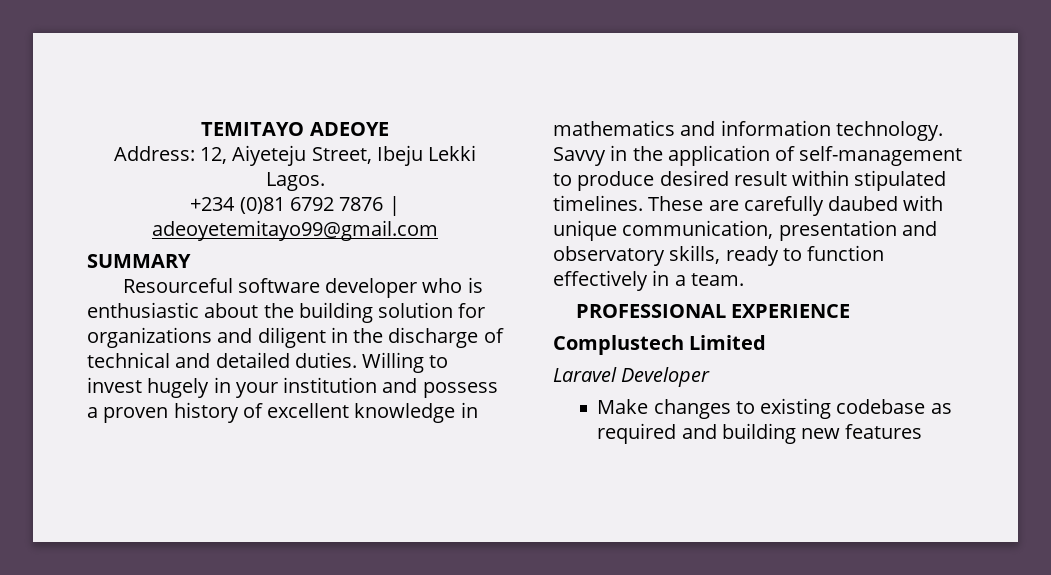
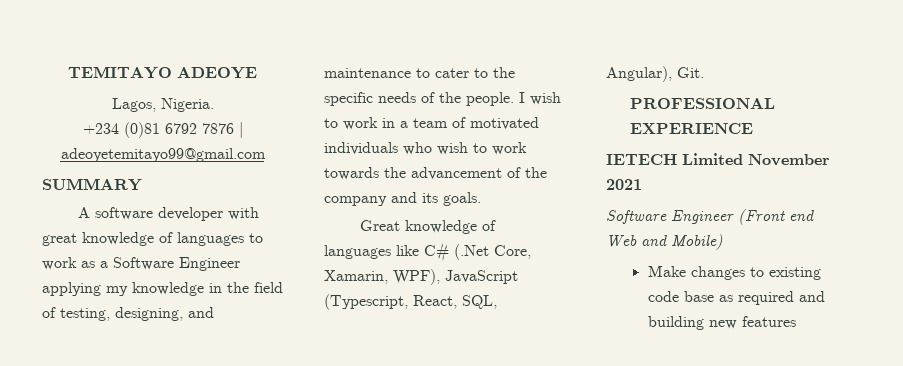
[113,145,477,166] [265,172,325,191] Address: 12, Aiyeteju Street, Ibeju Lekki Lagos. -> [111,98,214,112] Lagos, Nigeria.
[122,278,233,293] Resourceful -> [77,207,90,218] A
[422,277,483,293] [87,302,486,323] [87,327,504,348] [87,352,449,373] [87,377,498,398] [87,402,478,423] [553,120,943,141] [553,145,963,166] [553,170,947,191] [553,195,944,216] [553,220,937,241] [553,245,885,266] [553,270,744,291] who is enthusiastic about the building solution for organizations and diligent in the discharge of technical and detailed duties. Willing to invest hugely in your institution and possess a proven history of excellent knowledge in mathematics and information technology. Savvy in the application of self-management to produce desired result within stipulated timelines. These are carefully daubed with unique communication, presentation and observatory skills, ready to function effectively in a team. -> [227,207,259,220] [42,232,263,246] [42,257,240,271] [42,282,283,296] [42,307,214,321] [324,67,515,78] [324,92,561,106] [324,117,539,130] [324,142,527,155] [324,167,547,180] [324,192,481,206] [359,220,496,234] [324,242,531,262] [324,269,518,285] [324,294,497,310] [606,66,704,82] with great knowledge of languages to work as a Software Engineer applying my knowledge in the field of testing, designing, and maintenance to cater to the specific needs of the people. I wish to work in a team of motivated individuals who wish to work towards the advancement of the company and its goals. // Great knowledge of languages like C# (.Net Core, Xamarin, WPF), JavaScript (Typescript, React, SQL, Angular), Git.
[553,335,684,355] Complustech -> [606,154,677,165] IETECH
[553,367,711,387] // Laravel Developer -> [748,154,830,166] [606,179,642,190] [606,209,814,225] [606,234,723,250] November 2021 // Software Engineer (Front end Web and Mobile)
[836,399,926,414] codebase -> [647,291,714,302] code base

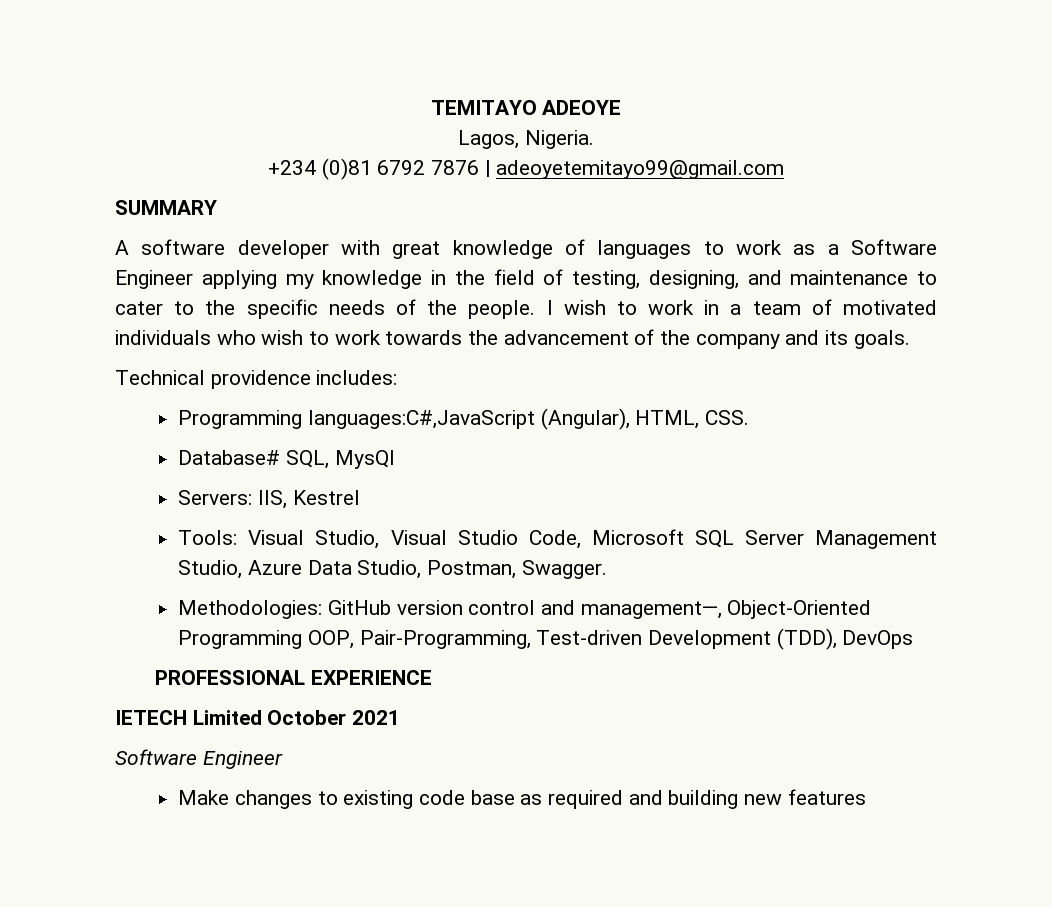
[359,220,496,234] [324,242,531,262] [324,269,518,285] [324,294,497,310] [606,66,704,82] Great knowledge of languages like C# (.Net Core, Xamarin, WPF), JavaScript (Typescript, React, SQL, Angular), Git. -> [115,370,398,389] [178,408,750,430] [178,450,395,469] [178,490,360,509] [178,529,937,549] [178,560,607,579] [178,600,872,619] [178,628,914,650] Technical providence includes: // Programming languages:C#,JavaScript (Angular), HTML, CSS. // Database# SQL, MysQl // Servers: IIS, Kestrel // Tools: Visual Studio, Visual Studio Code, Microsoft SQL Server Management Studio, Azure Data Studio, Postman, Swagger. // Methodologies: GitHub version control and management—, Object-Oriented Programming OOP, Pair-Programming, Test-driven Development (TDD), DevOps
[748,154,830,166] November -> [267,710,347,725] October
[738,209,814,225] [606,234,723,250] (Front end Web and Mobile) -> (283, 760) none

